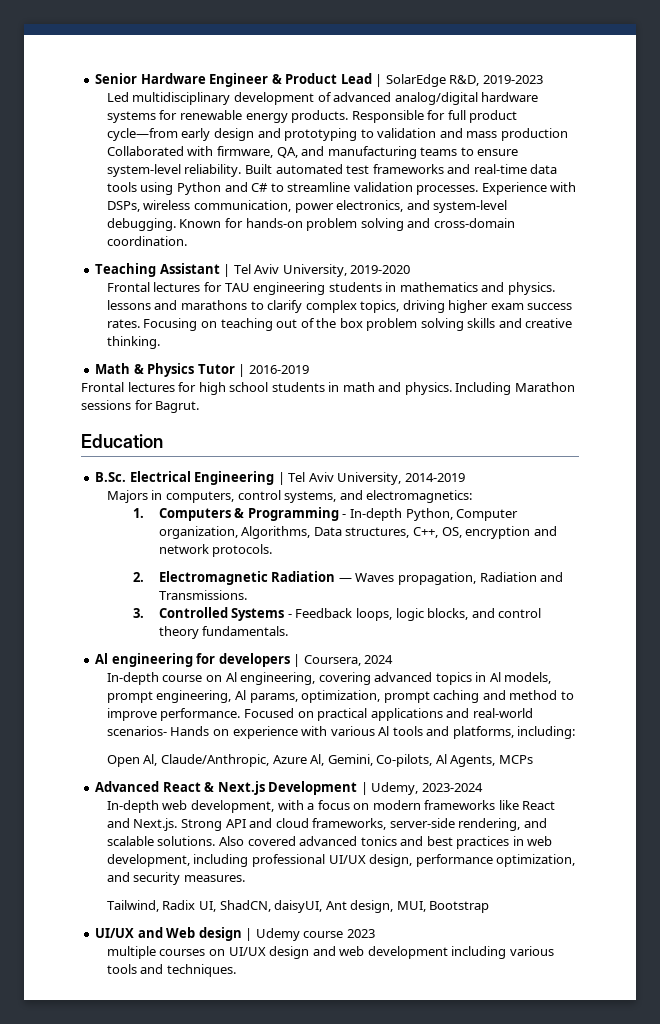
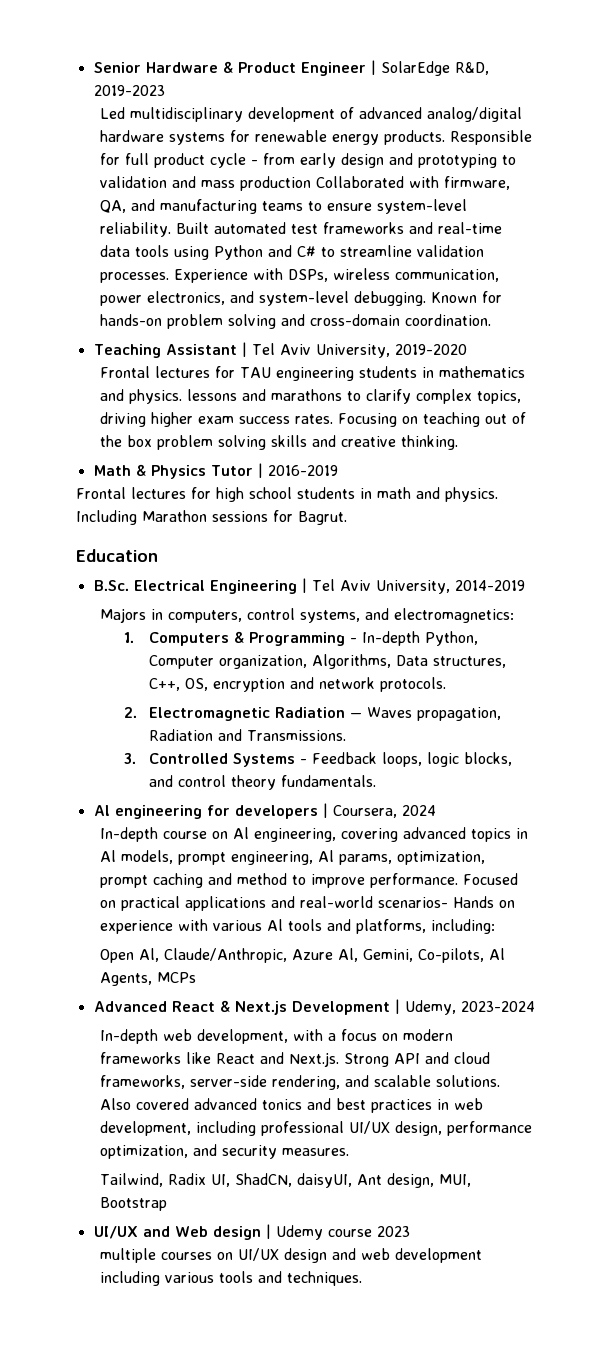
[209,73,269,87] Engineer -> (218, 67) none
[340,73,372,84] Lead -> [300,62,366,76] Engineer
[106,128,178,141] cycle—from -> [210,153,296,168] cycle - from

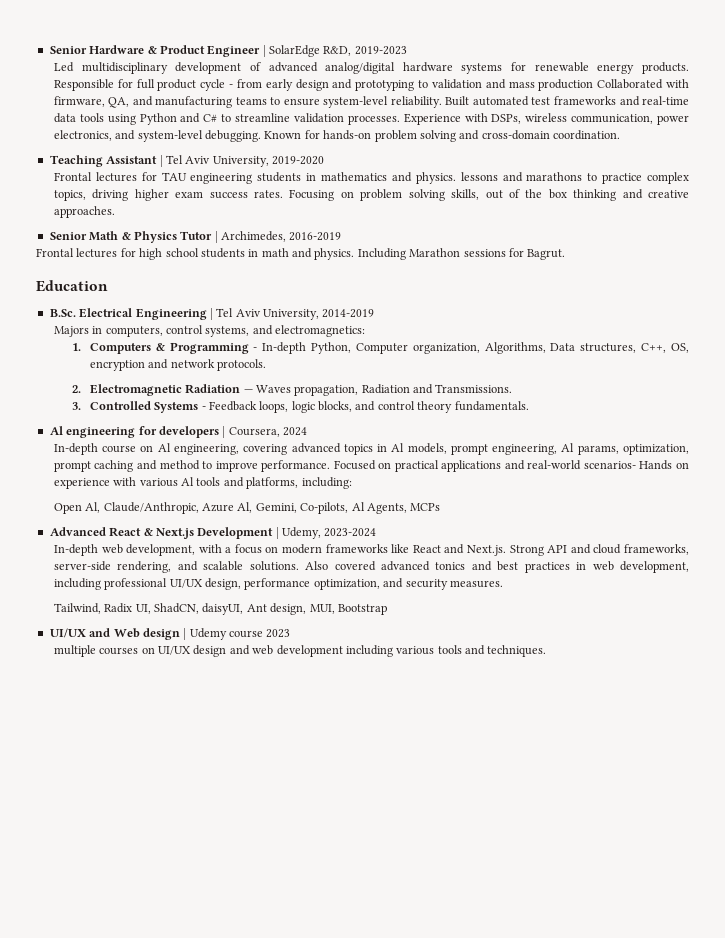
[366,389,412,404] clarify -> [602,173,643,184] practice
[423,412,481,427] teaching -> [360,189,480,201] problem solving skills,
[157,435,459,450] problem solving skills and creative thinking. // -> [573,189,690,201] [53,206,115,218] [49,232,87,240] thinking and creative approaches. // Senior
(263, 470) none -> [221,231,286,242] Archimedes,

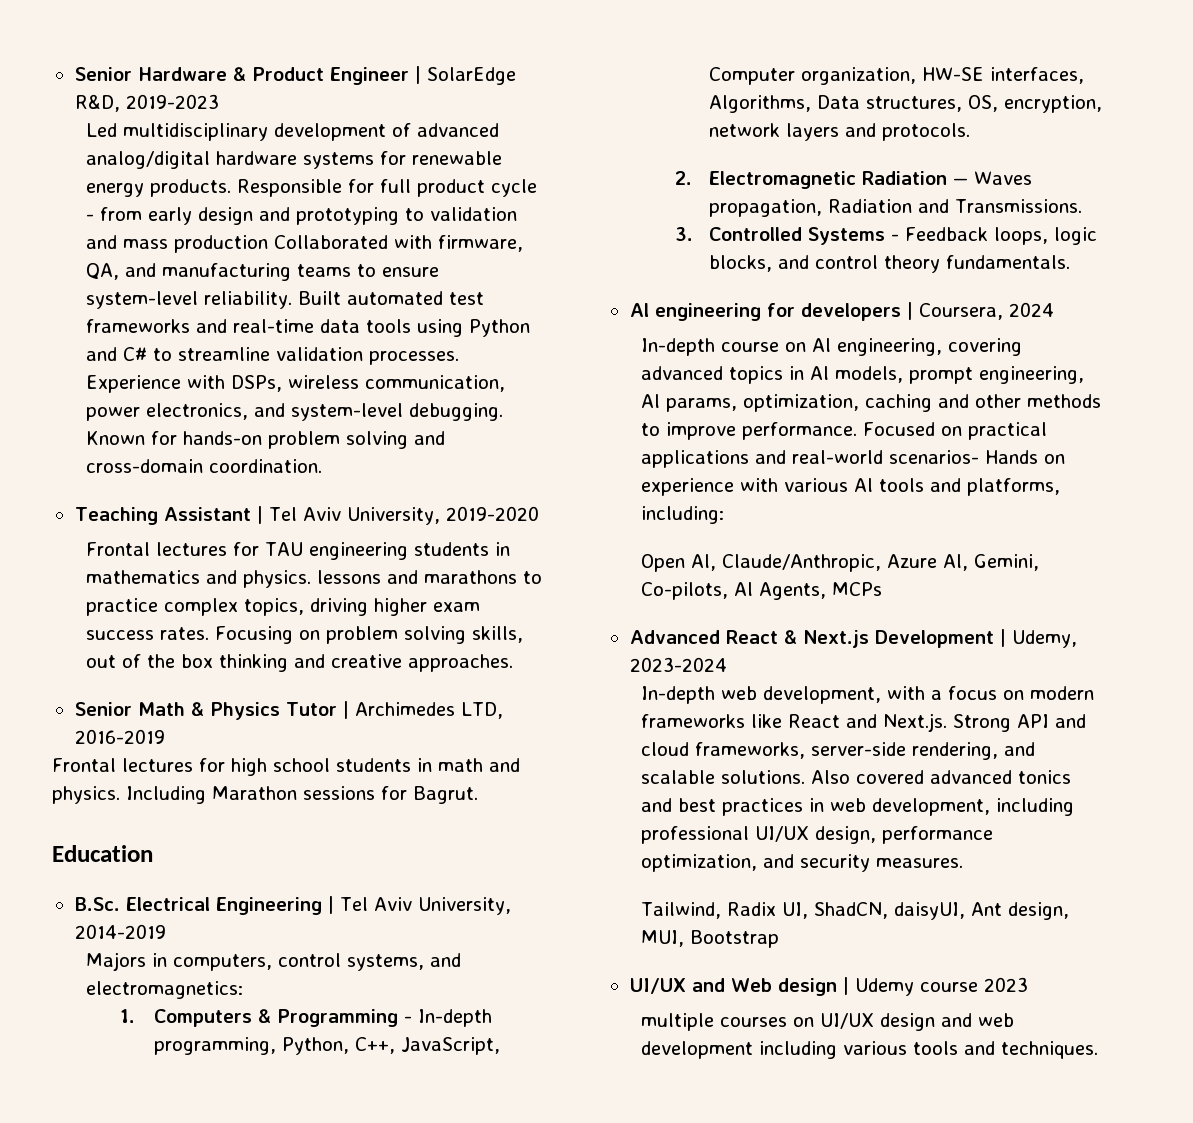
[221,231,286,242] Archimedes, -> [354,702,503,719] Archimedes LTD,
[311,342,690,354] [89,359,215,371] Python, Computer organization, Algorithms, Data structures, C++, OS, encryption and network -> [153,1037,500,1055] [708,67,1084,85] [708,95,1102,113] [708,123,876,141] programming, Python, C++, JavaScript, Computer organization, HW-SE interfaces, Algorithms, Data structures, OS, encryption, network layers and
[53,461,91,472] prompt -> (859, 403) none
[159,460,200,470] method -> [974,394,1101,408] other methods

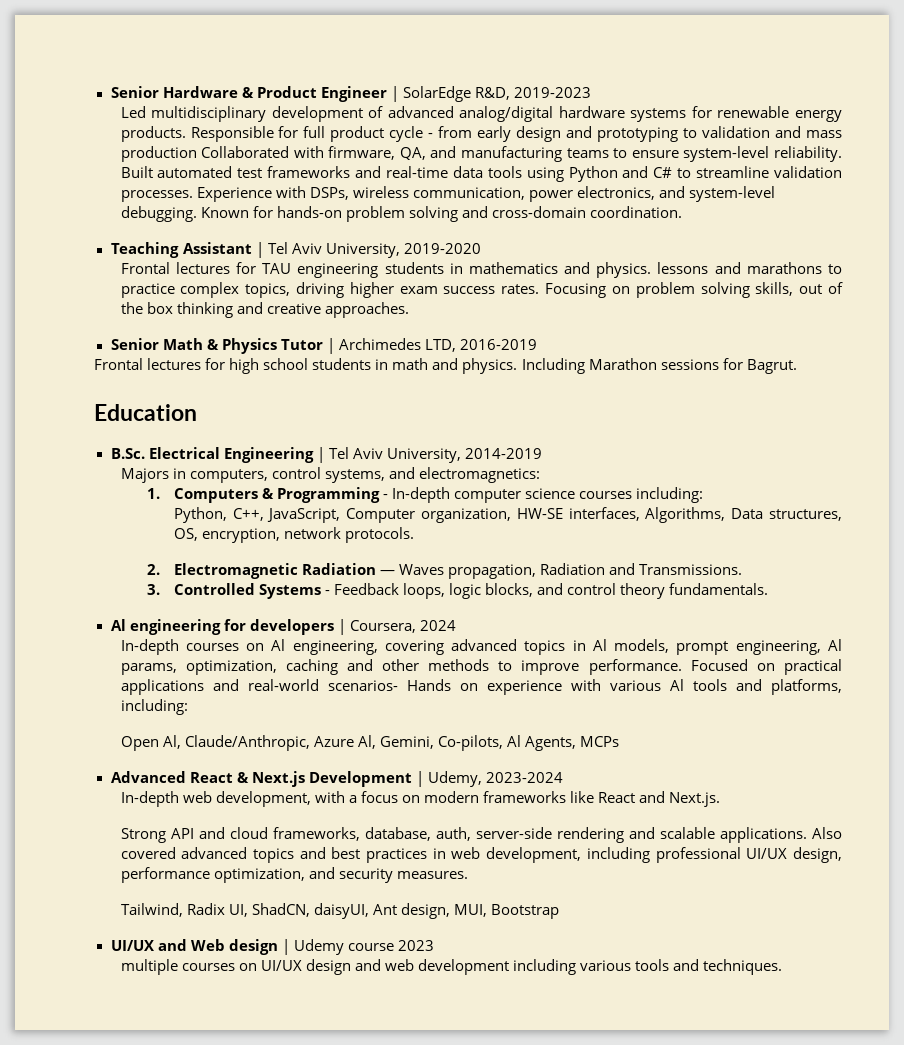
[153,1037,276,1055] programming, -> [453,487,704,503] computer science courses including: //
[785,123,876,141] layers and -> (341, 533) none
[720,342,779,352] course -> [185,643,239,651] courses
(947, 722) none -> (721, 799) //
[810,742,998,760] server-side rendering, -> [364,827,624,843] database, auth, server-side rendering
[720,770,805,784] solutions. -> [719,827,807,843] applications.
[1017,770,1071,784] tonics -> [252,848,294,863] topics

